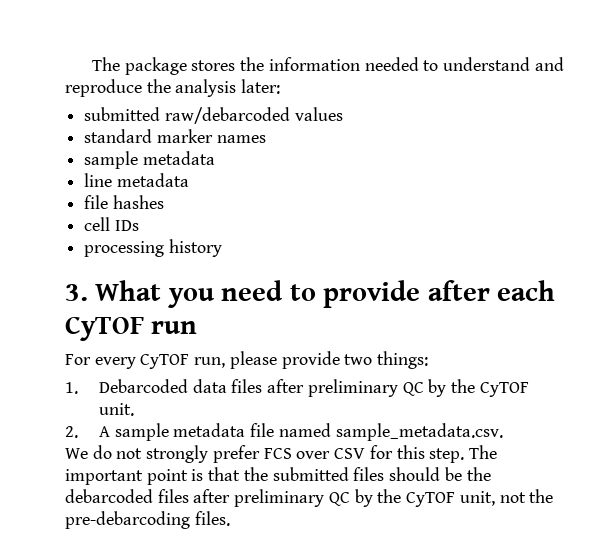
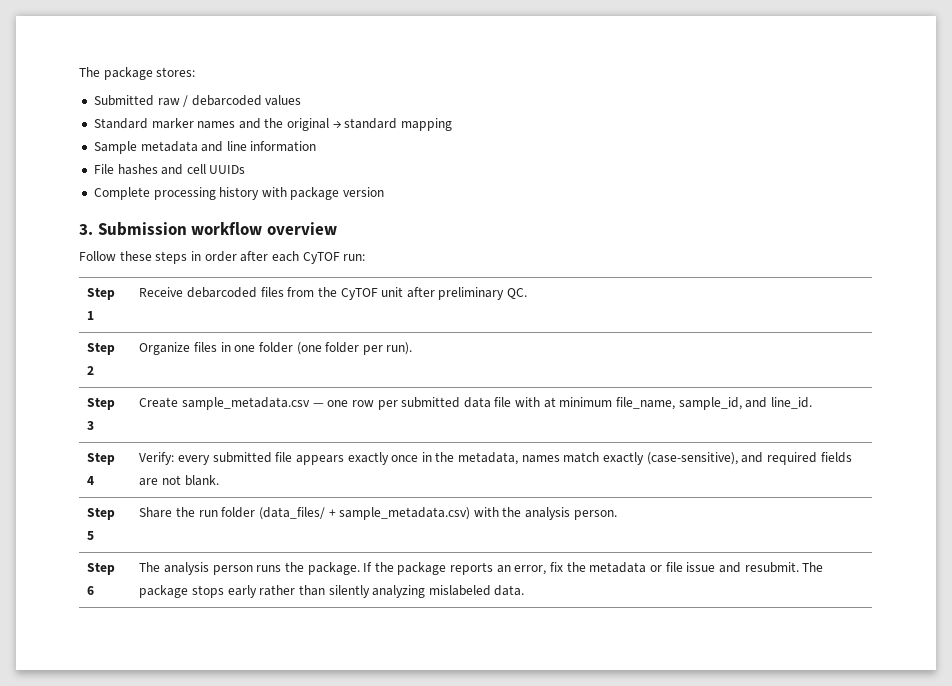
[91,57,564,75] [65,79,281,97] [84,107,290,124] The package stores the information needed to understand and reproduce the analysis later: // submitted raw/debarcoded -> [79,67,196,80] [93,95,262,107] The package stores: // Submitted raw / debarcoded
[84,129,153,143] standard -> [93,118,148,129] Standard
[84,151,215,169] [84,173,189,187] [84,195,164,209] [84,217,139,231] [84,239,222,257] [65,280,555,308] [65,316,198,341] [65,351,429,369] [65,379,529,397] [99,403,135,416] [65,423,503,441] [65,445,497,463] [65,467,491,485] [65,489,554,507] [65,511,230,529] // sample metadata // line metadata // file hashes // cell IDs // processing history // 3. What you need to provide after each CyTOF run // For every CyTOF run, please provide two things: // 1. Debarcoded data files after preliminary QC by the CyTOF unit. // 2. A sample metadata file named sample_metadata.csv. // We do not strongly prefer FCS over CSV for this step. The important point is that the submitted files should be the debarcoded files after preliminary QC by the CyTOF unit, not the pre-debarcoding files. -> [238,118,453,131] [93,141,317,154] [93,164,246,175] [93,187,385,200] [79,222,337,236] [79,251,366,264] [87,287,116,300] [87,311,95,320] [139,287,528,300] [87,342,116,355] [87,366,95,375] [139,342,413,355] [87,397,116,410] [87,421,95,430] [139,397,812,410] [87,452,116,465] [87,476,95,485] [139,452,852,465] [139,475,219,486] [87,507,116,520] [87,531,95,540] [139,507,617,520] [87,562,116,575] [87,586,95,595] [139,562,824,575] [139,585,525,598] and the original → standard mapping // Sample metadata and line information // File hashes and cell UUIDs // Complete processing history with package version // 3. Submission workflow overview // Follow these steps in order after each CyTOF run: // Step 1 | Receive debarcoded files from the CyTOF unit after preliminary QC. // Step 2 | Organize files in one folder (one folder per run). // Step 3 | Create sample_metadata.csv — one row per submitted data file with at minimum file_name, sample_id, and line_id. // Step 4 | Verify: every submitted file appears exactly once in the metadata, names match exactly (case-sensitive), and required fields are not blank. // Step 5 | Share the run folder (data_files/ + sample_metadata.csv) with the analysis person. // Step 6 | The analysis person runs the package. If the package reports an error, fix the metadata or file issue and resubmit. The package stops early rather than silently analyzing mislabeled data.

